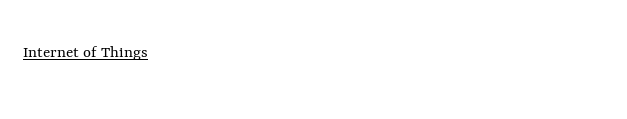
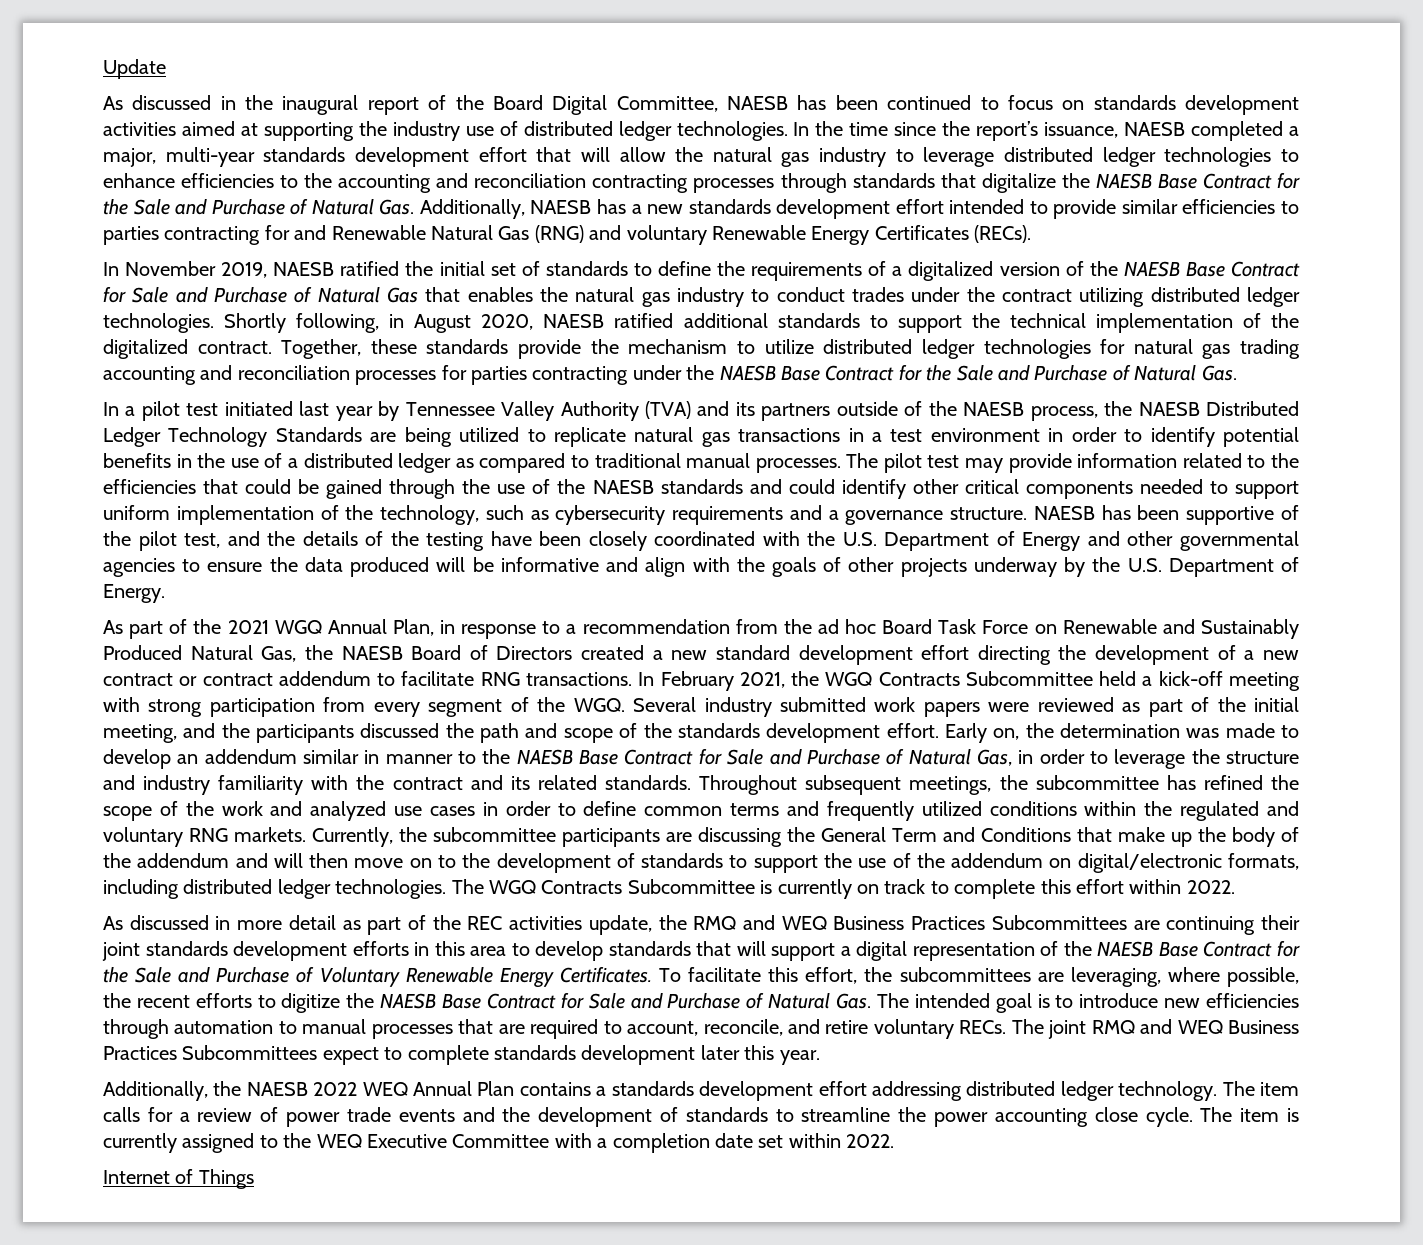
(23, 52) none -> [103,59,166,79] [103,95,1299,115] [103,121,1299,141] [103,147,1299,167] [103,173,1300,193] [103,199,1299,219] [103,225,1032,245] [103,261,1301,281] [103,287,1300,307] [103,313,1299,333] [103,339,1300,359] [103,365,1237,385] [103,401,1299,421] [103,427,1300,447] [103,453,1299,473] [103,479,1299,499] [103,505,1299,525] [103,531,1299,551] [103,557,1300,577] [103,584,165,603] [103,619,1299,639] [103,645,1299,665] [103,671,1301,691] [103,697,1300,717] [103,723,1299,743] [103,749,1299,769] [103,775,1299,795] [103,801,1300,821] [103,827,1299,847] [103,853,1300,873] [103,879,1235,899] [103,915,1300,935] [102,941,1301,961] [103,967,1299,988] [103,993,1299,1013] [103,1019,1300,1039] [103,1045,820,1065] [103,1081,1299,1101] [103,1107,1299,1127] [103,1133,895,1153] Update // As discussed in the inaugural report of the Board Digital Committee, NAESB has been continued to focus on standards development activities aimed at supporting the industry use of distributed ledger technologies. In the time since the report’s issuance, NAESB completed a major, multi-year standards development effort that will allow the natural gas industry to leverage distributed ledger technologies to enhance efficiencies to the accounting and reconciliation contracting processes through standards that digitalize the NAESB Base Contract for the Sale and Purchase of Natural Gas. Additionally, NAESB has a new standards development effort intended to provide similar efficiencies to parties contracting for and Renewable Natural Gas (RNG) and voluntary Renewable Energy Certificates (RECs). // In November 2019, NAESB ratified the initial set of standards to define the requirements of a digitalized version of the NAESB Base Contract for Sale and Purchase of Natural Gas that enables the natural gas industry to conduct trades under the contract utilizing distributed ledger technologies. Shortly following, in August 2020, NAESB ratified additional standards to support the technical implementation of the digitalized contract. Together, these standards provide the mechanism to utilize distributed ledger technologies for natural gas trading accounting and reconciliation processes for parties contracting under the NAESB Base Contract for the Sale and Purchase of Natural Gas. // In a pilot test initiated last year by Tennessee Valley Authority (TVA) and its partners outside of the NAESB process, the NAESB Distributed Ledger Technology Standards are being utilized to replicate natural gas transactions in a test environment in order to identify potential benefits in the use of a distributed ledger as compared to traditional manual processes. The pilot test may provide information related to the efficiencies that could be gained through the use of the NAESB standards and could identify other critical components needed to support uniform implementation of the technology, such as cybersecurity requirements and a governance structure. NAESB has been supportive of the pilot test, and the details of the testing have been closely coordinated with the U.S. Department of Energy and other governmental agencies to ensure the data produced will be informative and align with the goals of other projects underway by the U.S. Department of Energy. // As part of the 2021 WGQ Annual Plan, in response to a recommendation from the ad hoc Board Task Force on Renewable and Sustainably Produced Natural Gas, the NAESB Board of Directors created a new standard development effort directing the development of a new contract or contract addendum to facilitate RNG transactions. In February 2021, the WGQ Contracts Subcommittee held a kick-off meeting with strong participation from every segment of the WGQ. Several industry submitted work papers were reviewed as part of the initial meeting, and the participants discussed the path and scope of the standards development effort. Early on, the determination was made to develop an addendum similar in manner to the NAESB Base Contract for Sale and Purchase of Natural Gas, in order to leverage the structure and industry familiarity with the contract and its related standards. Throughout subsequent meetings, the subcommittee has refined the scope of the work and analyzed use cases in order to define common terms and frequently utilized conditions within the regulated and voluntary RNG markets. Currently, the subcommittee participants are discussing the General Term and Conditions that make up the body of the addendum and will then move on to the development of standards to support the use of the addendum on digital/electronic formats, including distributed ledger technologies. The WGQ Contracts Subcommittee is currently on track to complete this effort within 2022. // As discussed in more detail as part of the REC activities update, the RMQ and WEQ Business Practices Subcommittees are continuing their joint standards development efforts in this area to develop standards that will support a digital representation of the NAESB Base Contract for the Sale and Purchase of Voluntary Renewable Energy Certificates. To facilitate this effort, the subcommittees are leveraging, where possible, the recent efforts to digitize the NAESB Base Contract for Sale and Purchase of Natural Gas. The intended goal is to introduce new efficiencies through automation to manual processes that are required to account, reconcile, and retire voluntary RECs. The joint RMQ and WEQ Business Practices Subcommittees expect to complete standards development later this year. // Additionally, the NAESB 2022 WEQ Annual Plan contains a standards development effort addressing distributed ledger technology. The item calls for a review of power trade events and the development of standards to streamline the power accounting close cycle. The item is currently assigned to the WEQ Executive Committee with a completion date set within 2022. //

